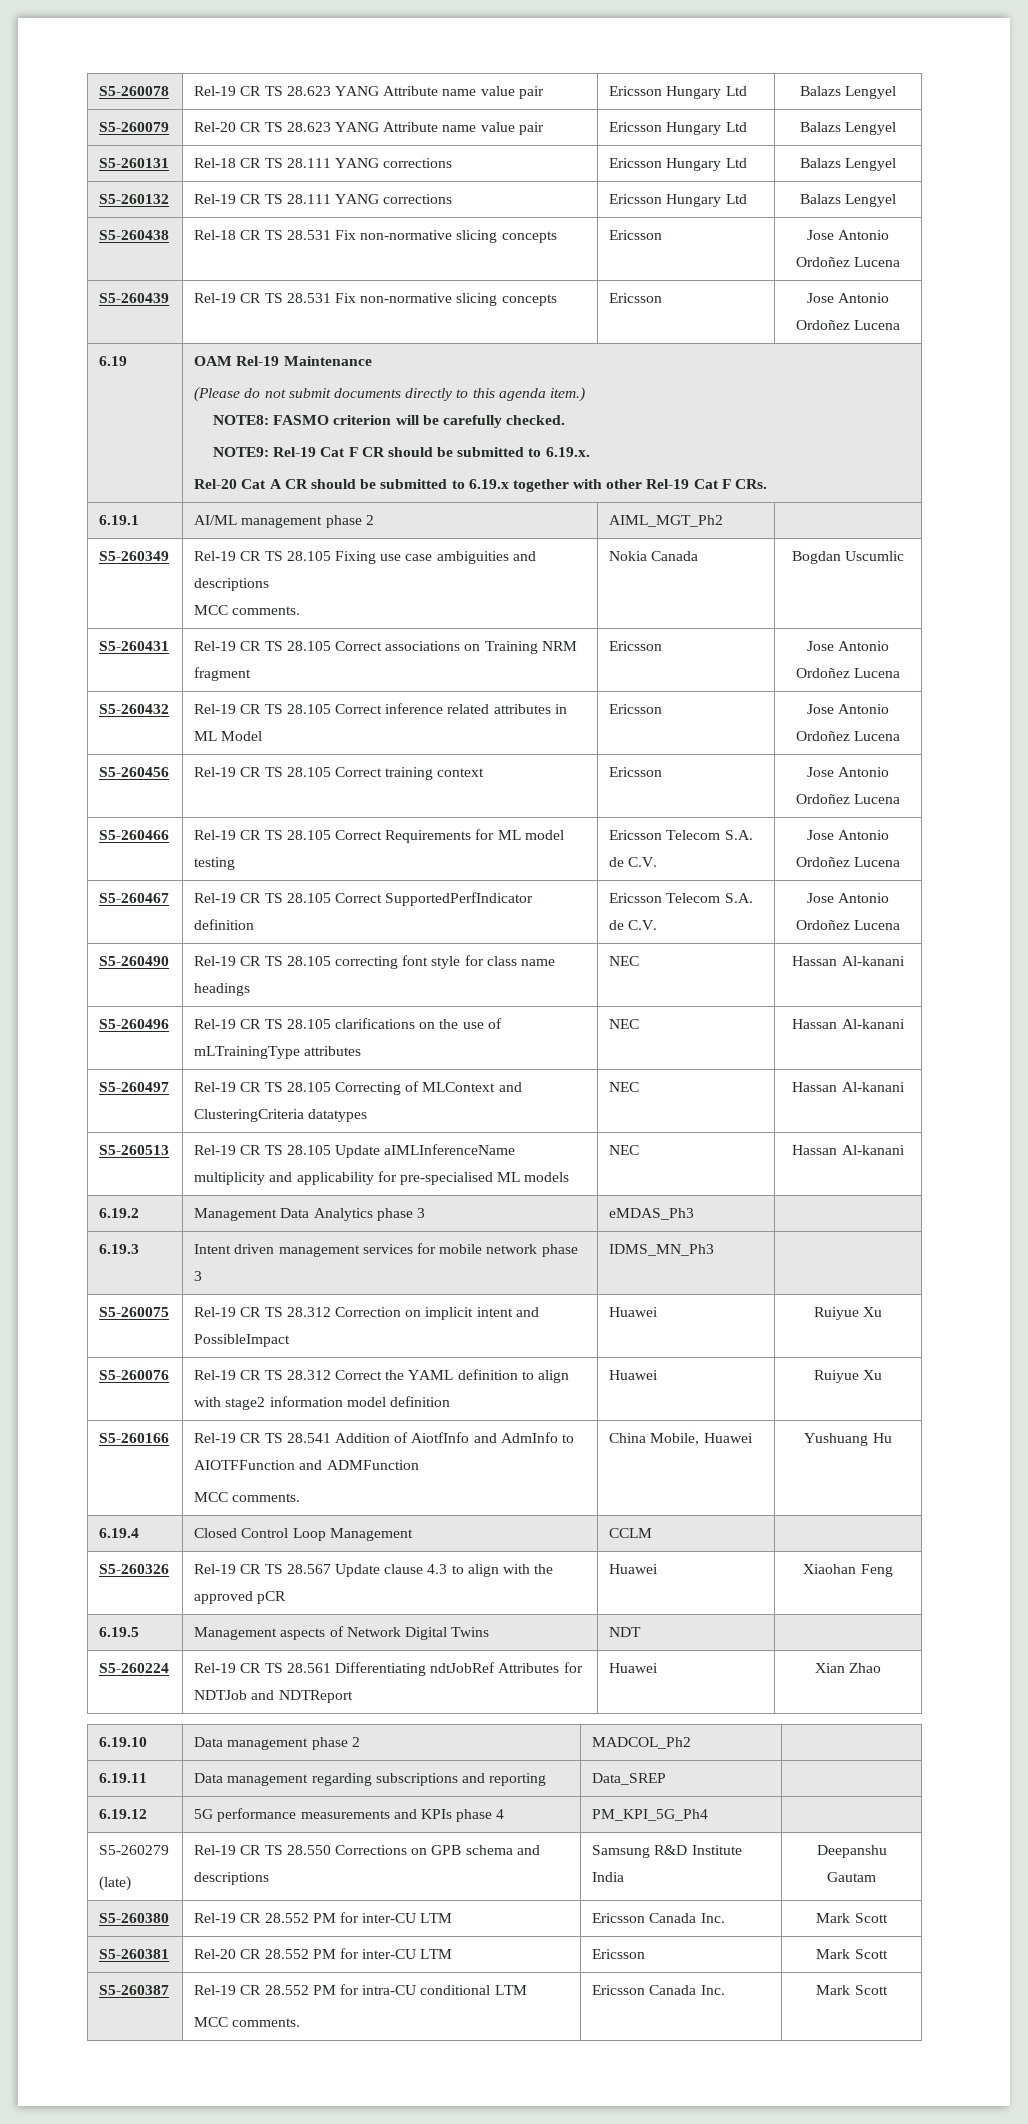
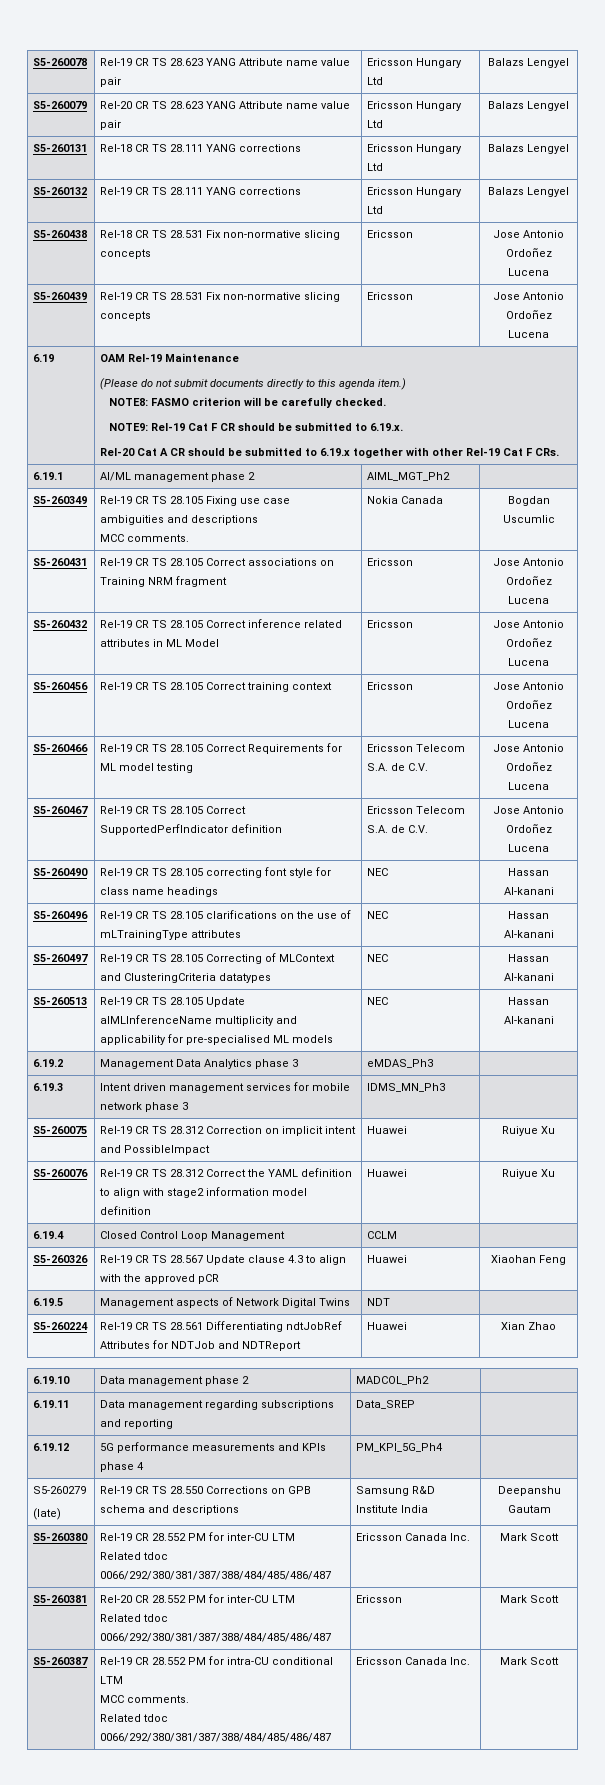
[99,1433,170,1443] [194,1432,574,1443] [194,1460,419,1470] [194,1492,301,1502] [609,1433,753,1445] [804,1433,892,1446] // S5-260166 | Rel-19 CR TS 28.541 Addition of AiotfInfo and AdmInfo to AIOTFFunction and ADMFunction // MCC comments. | China Mobile, Huawei | Yushuang Hu -> (555, 1173) none
(453, 1918) none -> [100,1552,169,1560] [100,1571,332,1580] // Related tdoc 0066/292/380/381/387/388/484/485/486/487
(453, 1954) none -> [100,1614,169,1622] [100,1633,332,1642] // Related tdoc 0066/292/380/381/387/388/484/485/486/487
(301, 2022) none -> [100,1714,169,1722] [100,1733,332,1742] // Related tdoc 0066/292/380/381/387/388/484/485/486/487

